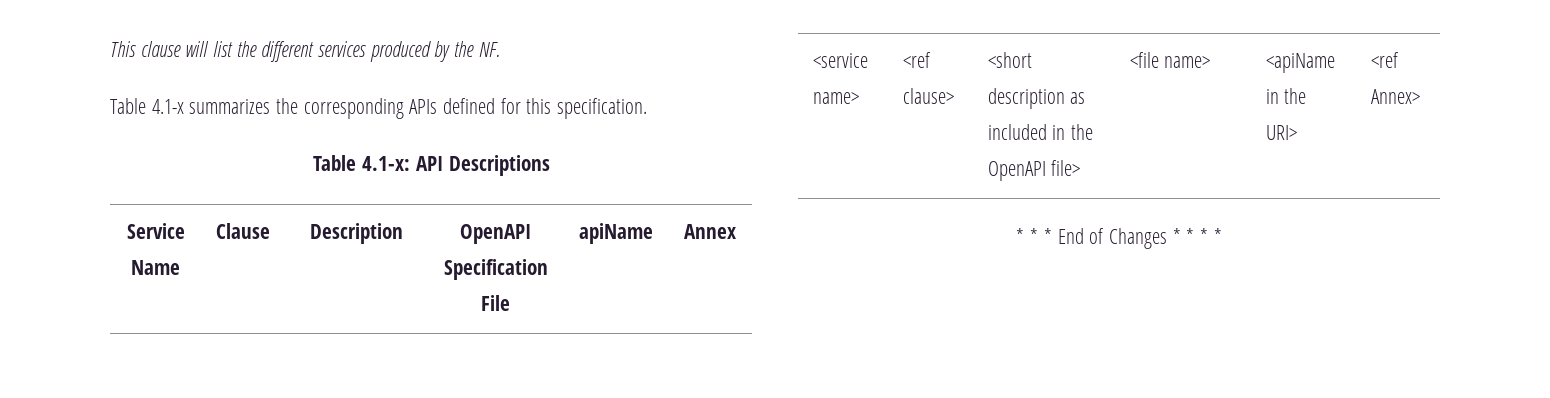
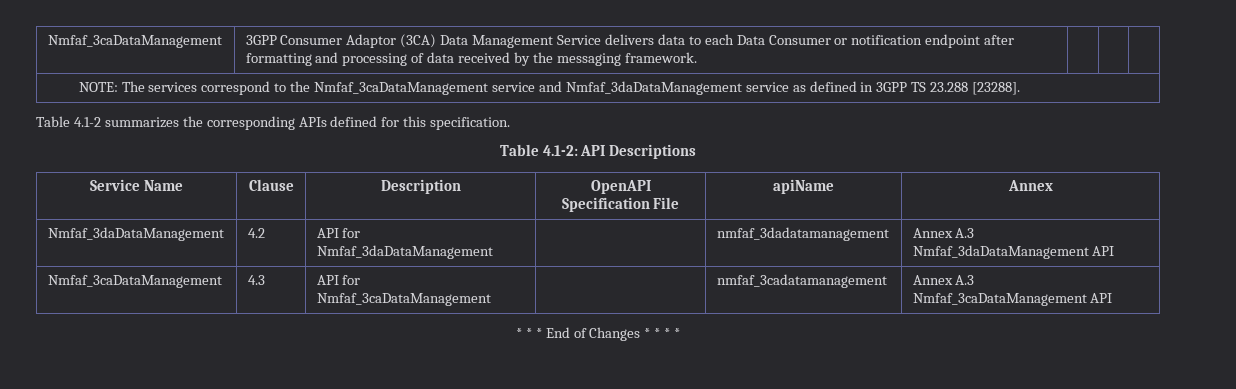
[110,41,500,62] [110,98,184,114] This clause will list the different services produced by the NF. // Table 4.1-x -> [47,35,222,48] [245,34,1015,48] [245,52,697,66] [78,81,1021,95] [36,116,101,127] Nmfaf_3caDataManagement | 3GPP Consumer Adaptor (3CA) Data Management Service delivers data to each Data Consumer or notification endpoint after formatting and processing of data received by the messaging framework. | | | // NOTE: The services correspond to the Nmfaf_3caDataManagement service and Nmfaf_3daDataManagement service as defined in 3GPP TS 23.288 [23288]. // Table 4.1-2
[362,156,411,171] 4.1-x: -> [542,145,578,156] 4.1-2:
[812,53,868,68] [812,92,859,104] [902,52,931,68] [902,88,954,104] [987,52,1032,68] [987,88,1086,109] [987,124,1093,140] [987,160,1081,181] [1129,52,1211,68] [1265,53,1335,73] [1265,88,1307,104] [1265,125,1297,140] [1370,52,1399,68] [1370,89,1420,104] <service name> | <ref clause> | <short description as included in the OpenAPI file> | <file name> | <apiName in the URI> | <ref Annex> -> [47,227,224,241] [247,228,265,238] [316,228,361,238] [316,245,493,259] [716,227,889,241] [912,228,975,238] [912,245,1115,259] [47,275,222,288] [247,275,265,285] [316,275,361,285] [316,293,491,306] [716,274,887,288] [912,275,975,285] [912,293,1113,306] Nmfaf_3daDataManagement | 4.2 | API for Nmfaf_3daDataManagement | | nmfaf_3dadatamanagement | Annex A.3 Nmfaf_3daDataManagement API // Nmfaf_3caDataManagement | 4.3 | API for Nmfaf_3caDataManagement | | nmfaf_3cadatamanagement | Annex A.3 Nmfaf_3caDataManagement API

